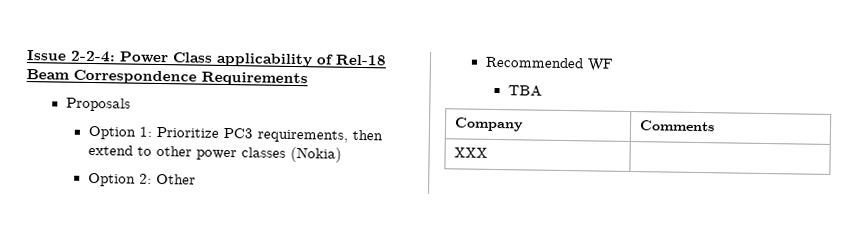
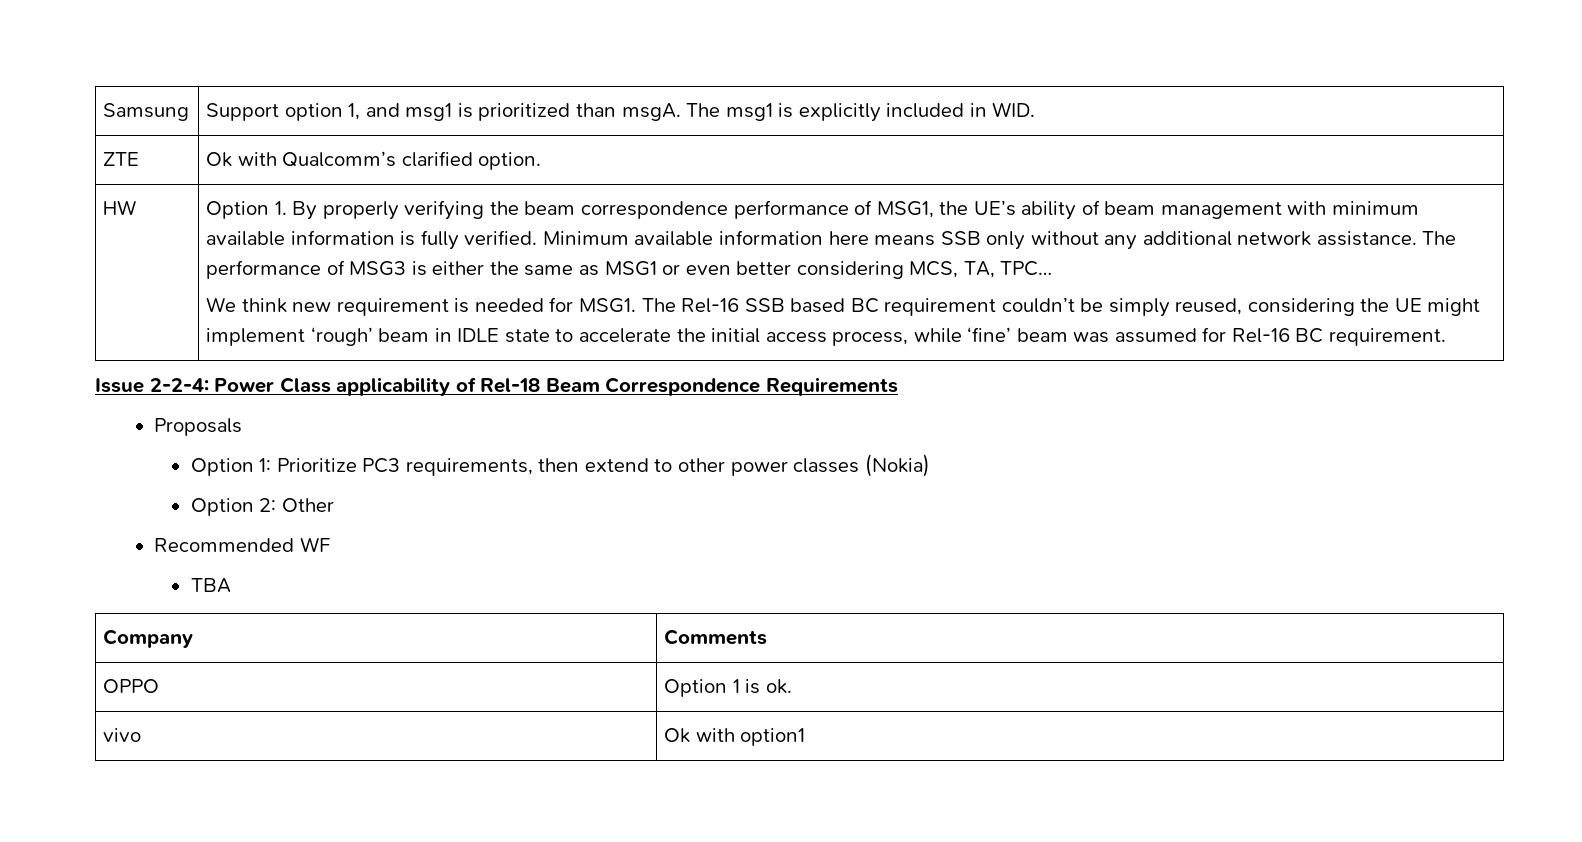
(26, 55) none -> [103,103,190,121] [206,102,1036,122] [103,152,140,166] [206,151,542,170] [103,200,137,215] [206,200,1419,220] [206,230,1457,250] [206,260,1053,279] [206,297,1481,317] [206,327,1446,346] Samsung | Support option 1, and msg1 is prioritized than msgA. The msg1 is explicitly included in WID. // ZTE | Ok with Qualcomm’s clarified option. // HW | Option 1. By properly verifying the beam correspondence performance of MSG1, the UE’s ability of beam management with minimum available information is fully verified. Minimum available information here means SSB only without any additional network assistance. The performance of MSG3 is either the same as MSG1 or even better considering MCS, TA, TPC… // We think new requirement is needed for MSG1. The Rel-16 SSB based BC requirement couldn’t be simply reused, considering the UE might implement ‘rough’ beam in IDLE state to accelerate the initial access process, while ‘fine’ beam was assumed for Rel-16 BC requirement. //
[453,147,488,158] XXX | -> [103,679,160,693] [664,679,792,697] [103,728,142,742] [664,728,806,746] OPPO | Option 1 is ok. // vivo | Ok with option1

